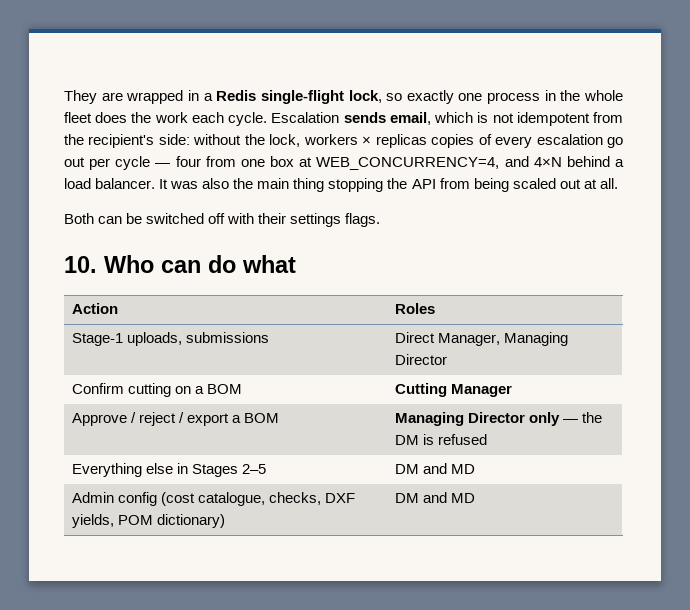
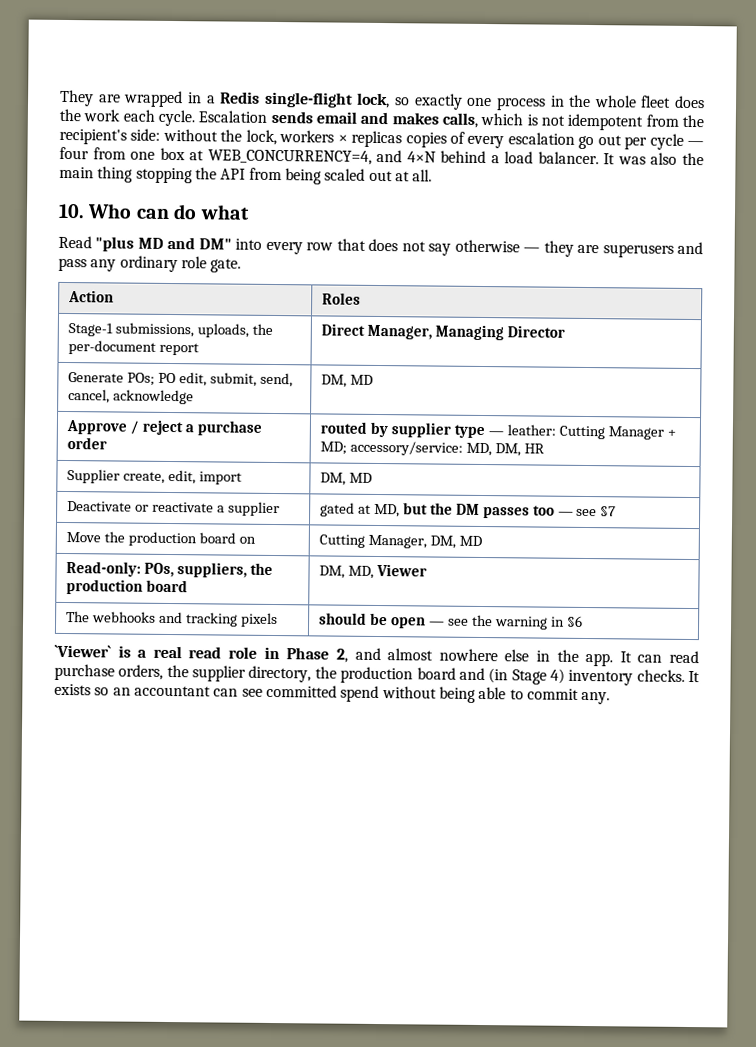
[389,112,431,125] email, -> [316,111,478,128] email and makes calls,
[64,213,381,227] // Both can be switched off with their settings flags. -> (433, 175) none
[71,303,118,314] [394,303,435,314] [71,332,269,346] [394,332,568,346] [394,354,447,365] [71,383,242,397] [394,383,512,397] [71,412,279,426] [394,412,602,426] [394,434,487,445] [71,463,266,477] [394,463,475,474] [71,492,355,506] [71,514,225,528] [394,492,475,503] // Action | Roles // Stage-1 uploads, submissions | Direct Manager, Managing Director // Confirm cutting on a BOM | Cutting Manager // Approve / reject / export a BOM | Managing Director only — the DM is refused // Everything else in Stages 2–5 | DM and MD // Admin config (cost catalogue, checks, DXF yields, POM dictionary) | DM and MD -> [58,235,704,258] [58,255,242,273] [68,290,115,303] [322,292,362,305] [68,322,273,338] [68,340,200,356] [321,323,565,341] [68,372,293,388] [68,389,195,405] [321,374,374,388] [66,419,262,436] [67,437,108,450] [320,421,676,440] [320,440,545,457] [67,469,242,485] [320,472,373,486] [67,501,280,517] [320,502,617,519] [66,531,256,547] [319,534,482,549] [66,561,273,578] [66,579,189,595] [319,563,428,579] [66,611,278,628] [319,612,583,630] [54,644,699,667] [54,663,700,686] [54,683,611,705] // Read "plus MD and DM" into every row that does not say otherwise — they are superusers and pass any ordinary role gate. // Action | Roles // Stage-1 submissions, uploads, the per-document report | Direct Manager, Managing Director // Generate POs; PO edit, submit, send, cancel, acknowledge | DM, MD // Approve / reject a purchase order | routed by supplier type — leather: Cutting Manager + MD; accessory/service: MD, DM, HR // Supplier create, edit, import | DM, MD // Deactivate or reactivate a supplier | gated at MD, but the DM passes too — see §7 // Move the production board on | Cutting Manager, DM, MD // Read-only: POs, suppliers, the production board | DM, MD, Viewer // The webhooks and tracking pixels | should be open — see the warning in §6 // `Viewer` is a real read role in Phase 2, and almost nowhere else in the app. It can read purchase orders, the supplier directory, the production board and (in Stage 4) inventory checks. It exists so an accountant can see committed spend without being able to commit any.

